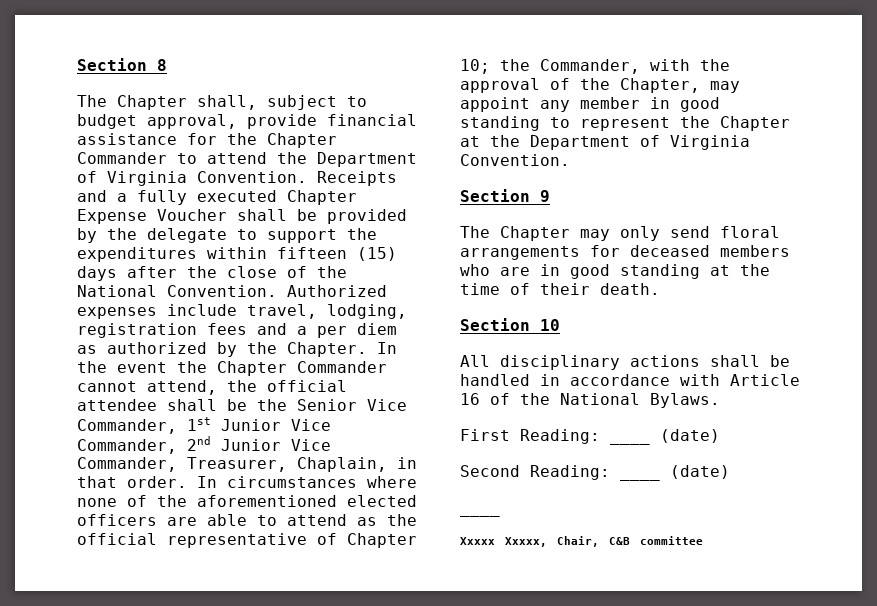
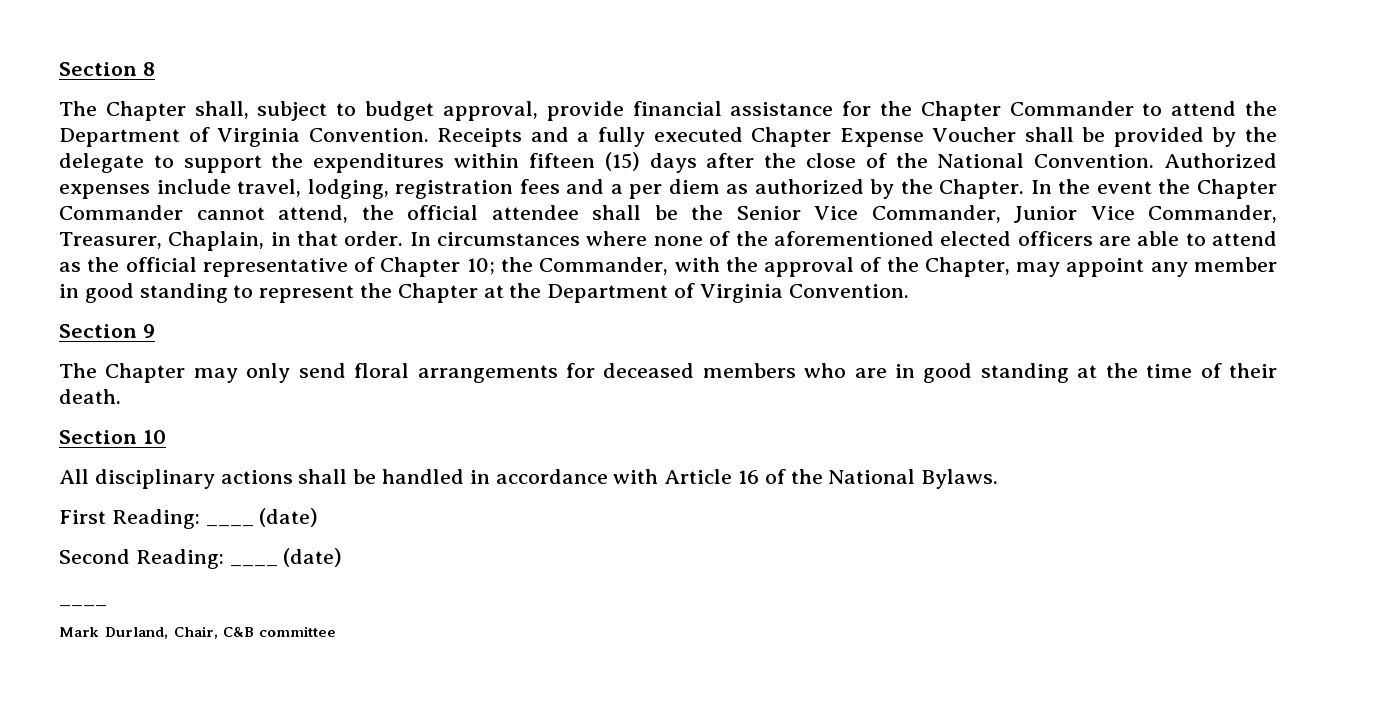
[187,417,331,431] [77,436,211,454] 1st Junior Vice Commander, 2nd -> (1001, 214) none
[460,537,547,547] Xxxxx Xxxxx, -> [59,627,168,639] Mark Durland,

